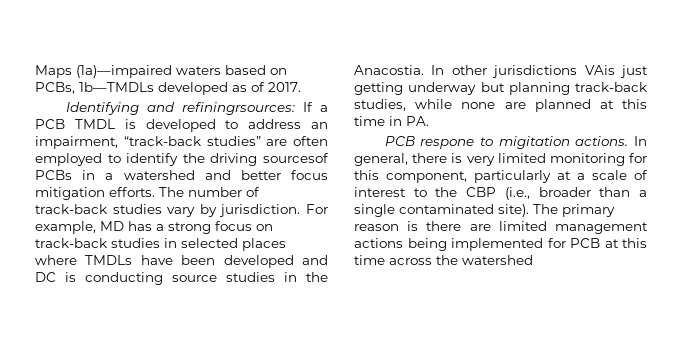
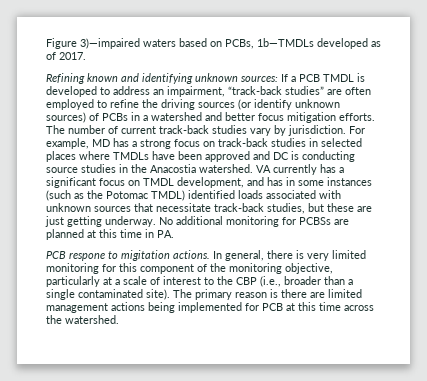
[35,65,172,78] Maps (1a)—impaired -> [46,38,140,49] Figure 3)—impaired
[65,102,295,115] Identifying and refiningrsources: -> [46,73,278,84] Refining known and identifying unknown sources:
[126,153,179,166] identify -> [110,99,139,108] refine
[263,153,329,163] sourcesof -> [198,99,340,110] [46,112,99,123] sources (or identify unknown sources) of
(260, 192) none -> [121,126,156,134] current
[223,255,294,268] developed -> [205,151,250,162] approved
[354,65,648,78] [354,82,647,95] [354,99,496,111] Anacostia. In other jurisdictions VAis just getting underway but planning track-back studies, while none -> [150,164,344,175] [46,177,372,188] [46,190,341,201] [46,203,372,214] [45,216,331,227] Anacostia watershed. VA currently has a significant focus on TMDL development, and has in some instances (such as the Potomac TMDL) identified loads associated with unknown sources that necessitate track-back studies, but these are just getting underway. No additional monitoring for PCBSs
[386,171,467,183] component, -> [140,263,333,274] component of the monitoring objective,
[462,255,533,265] watershed -> [65,315,119,324] watershed.

